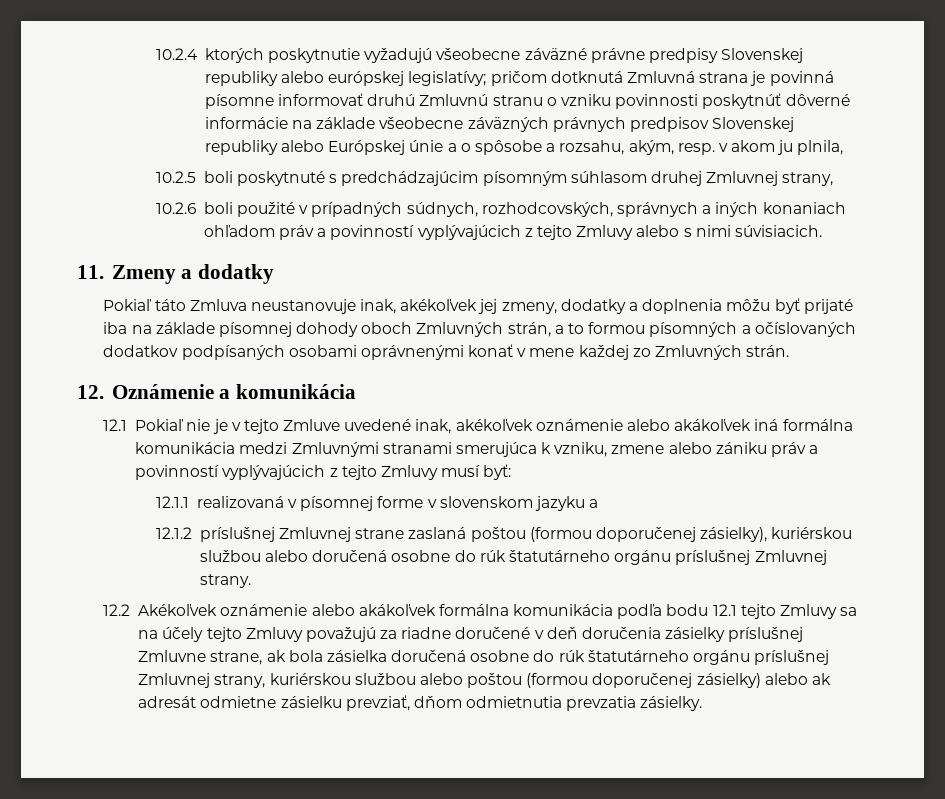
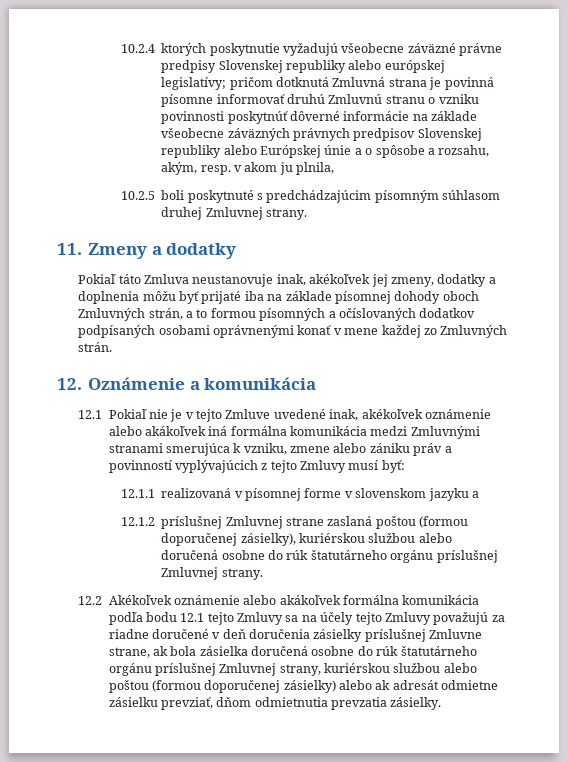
[782,172,834,186] [156,202,846,217] [203,225,822,240] strany, // 10.2.6 boli použité v prípadných súdnych, rozhodcovských, správnych a iných konaniach ohľadom práv a povinností vyplývajúcich z tejto Zmluvy alebo s nimi súvisiacich. -> [266,208,308,220] strany.

